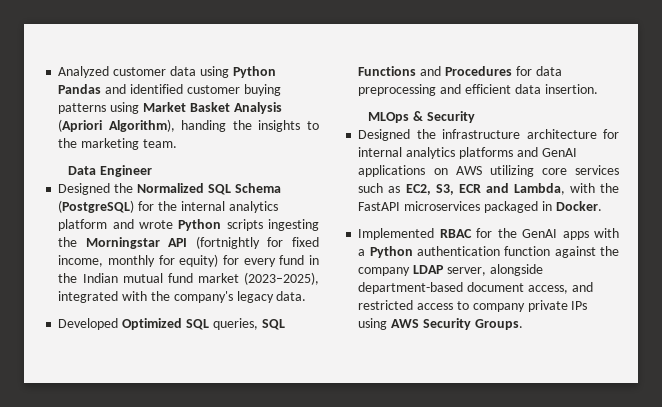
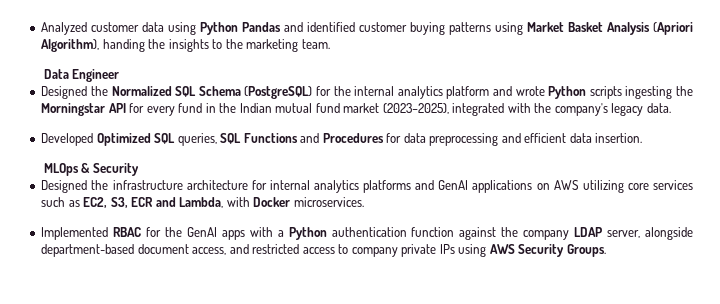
[195,236,320,249] [58,254,219,267] (fortnightly for fixed income, monthly for equity) -> (126, 108) none
[600,183,619,193] [358,201,602,213] the FastAPI microservices packaged in Docker. -> [253,197,364,207] Docker microservices.

